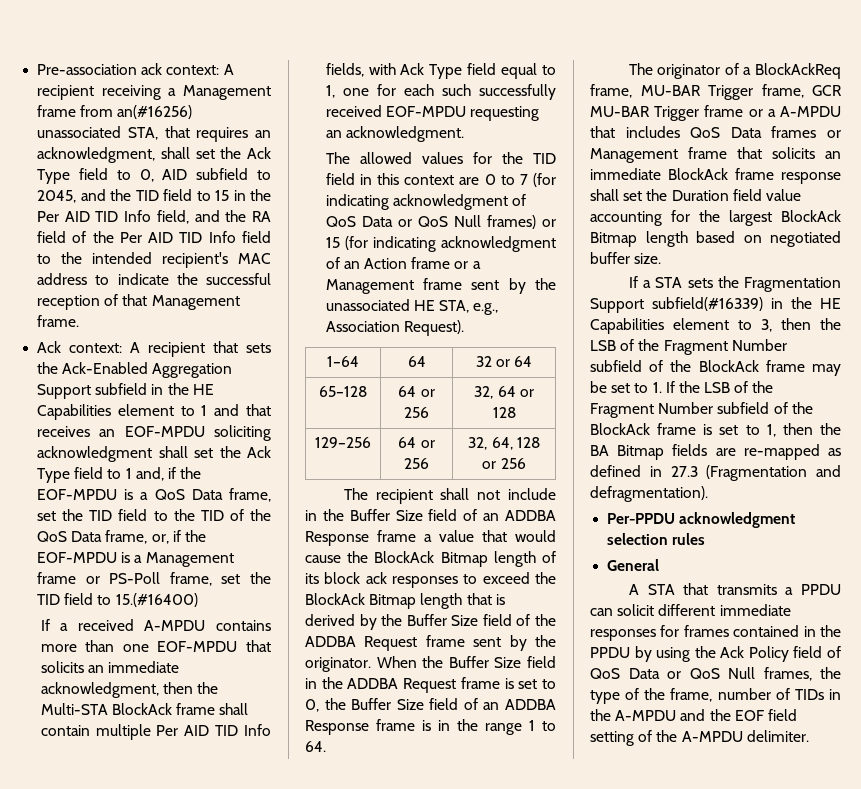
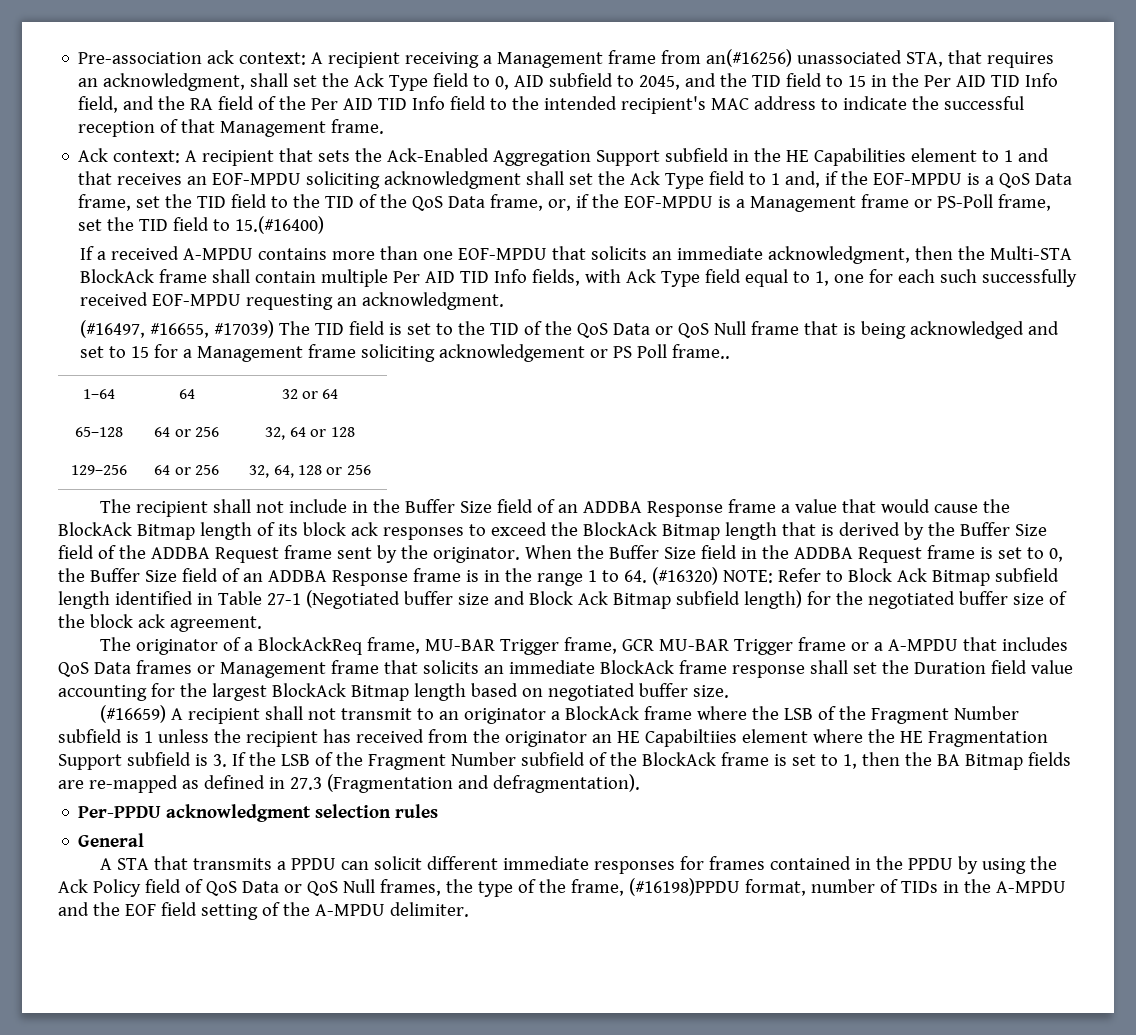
[325,152,556,164] [325,173,556,187] [325,194,527,210] [325,215,556,229] [325,236,556,252] [325,257,481,269] [325,278,556,294] [325,299,499,315] [325,320,464,336] The allowed values for the TID field in this context are 0 to 7 (for indicating acknowledgment of QoS Data or QoS Null frames) or 15 (for indicating acknowledgment of an Action frame or a Management frame sent by the unassociated HE STA, e.g., Association Request). -> [79,320,1059,339] [79,344,730,362] (#16497, #16655, #17039) The TID field is set to the TID of the QoS Data or QoS Null frame that is being acknowledged and set to 15 for a Management frame soliciting acknowledgement or PS Poll frame..
(326, 746) none -> [651,567,1059,586] [58,590,1067,609] [58,614,262,632] (#16320) NOTE: Refer to Block Ack Bitmap subfield length identified in Table 27-1 (Negotiated buffer size and Block Ack Bitmap subfield length) for the negotiated buffer size of the block ack agreement.
[628,276,841,292] [590,297,841,313] [590,318,841,334] [590,339,787,355] [590,360,841,376] [590,381,662,393] If a STA sets the Fragmentation Support subfield(#16339) in the HE Capabilities element to 3, then the LSB of the Fragment Number subfield of the BlockAck frame may be set to 1. -> [100,705,1020,724] [58,729,1048,747] [58,752,227,770] (#16659) A recipient shall not transmit to an originator a BlockAck frame where the LSB of the Fragment Number subfield is 1 unless the recipient has received from the originator an HE Capabiltiies element where the HE Fragmentation Support subfield is 3.
(713, 695) none -> [628,878,806,896] (#16198)PPDU format,

